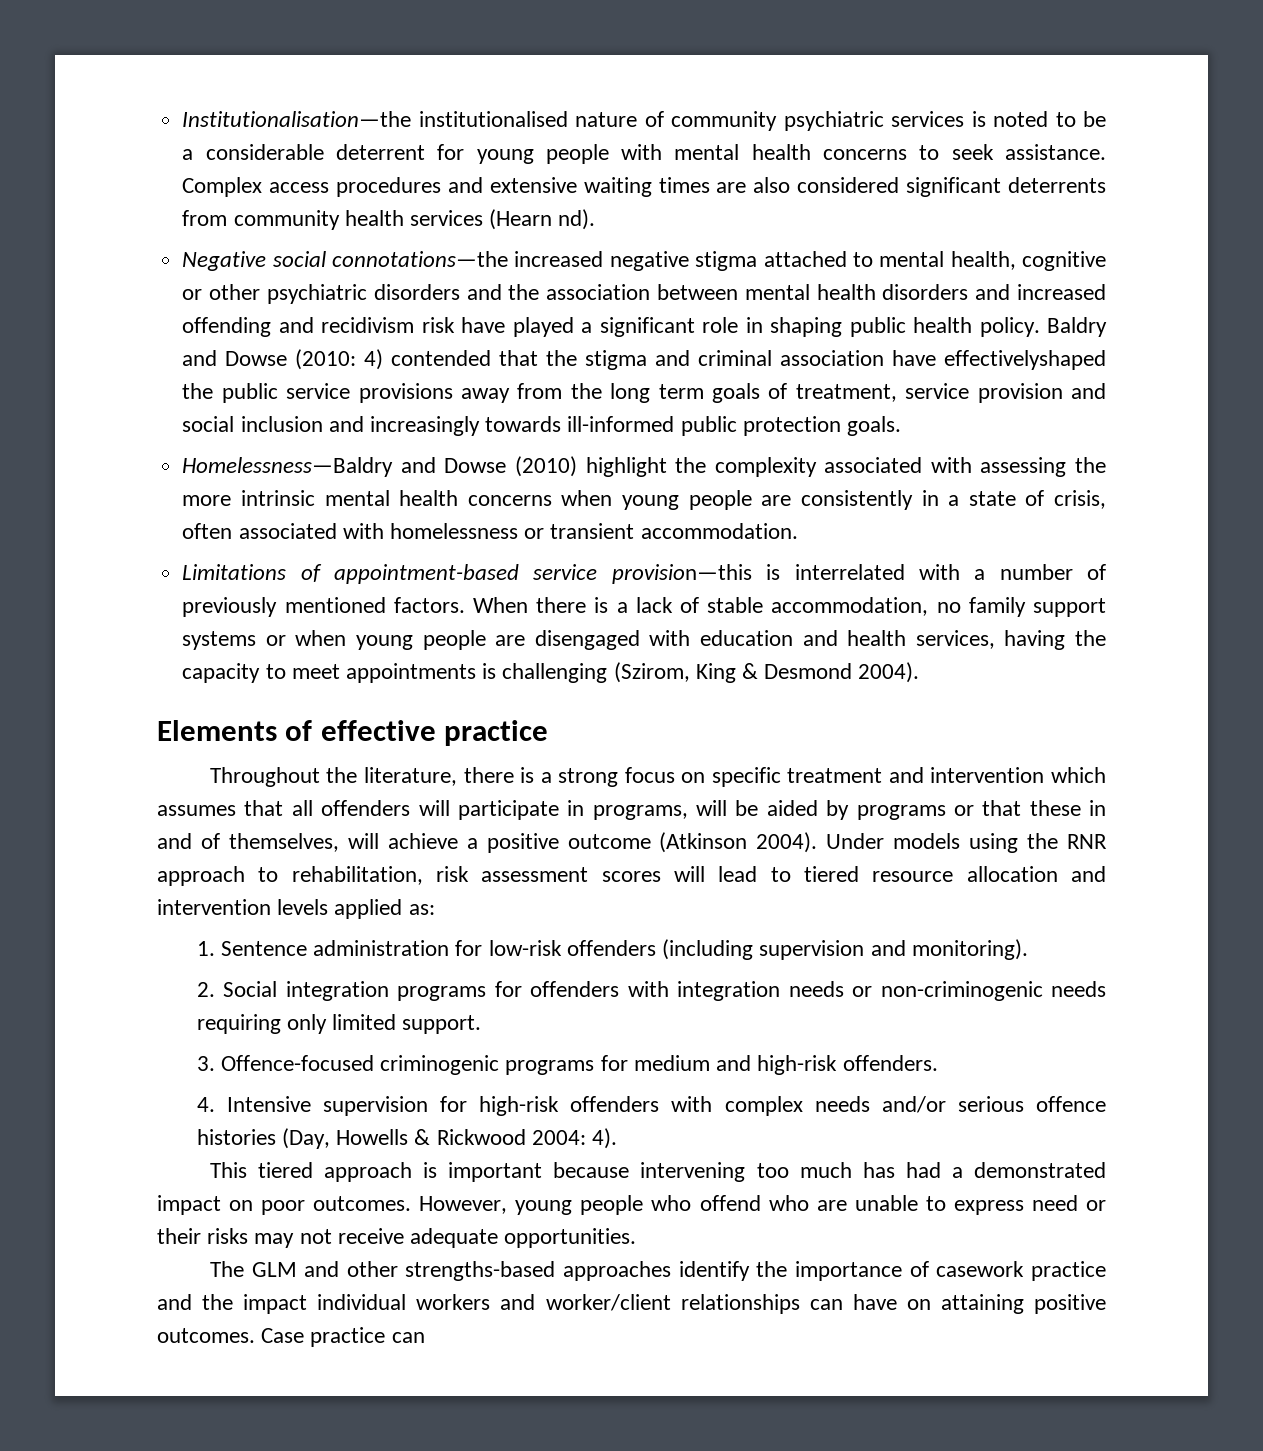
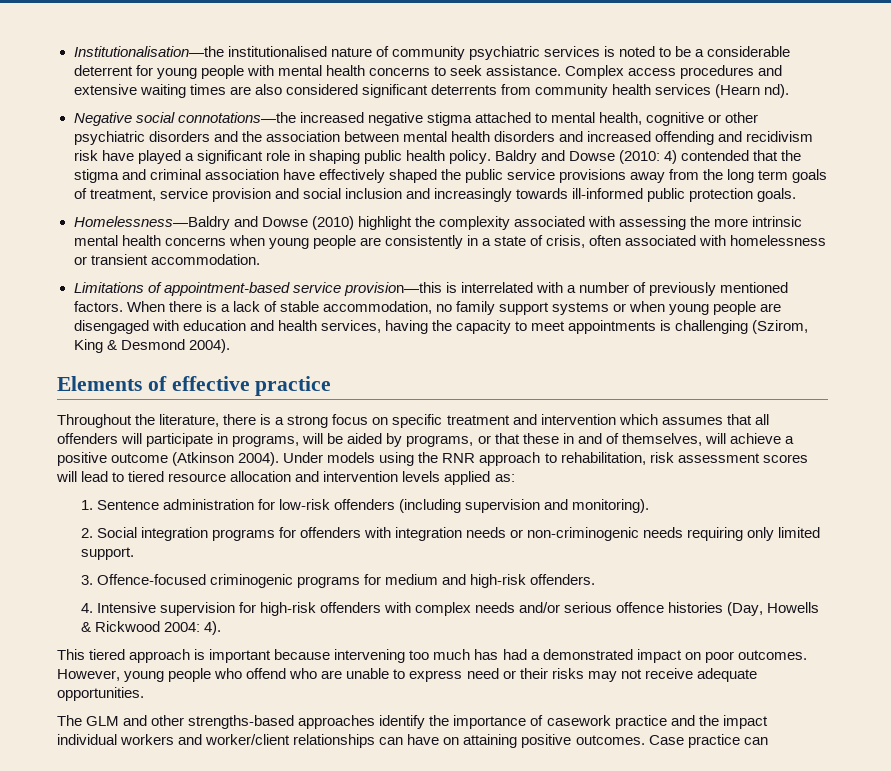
[944,350,1106,370] effectivelyshaped -> [318,169,437,183] effectively shaped
[856,805,946,820] programs -> [406,435,474,447] programs,

